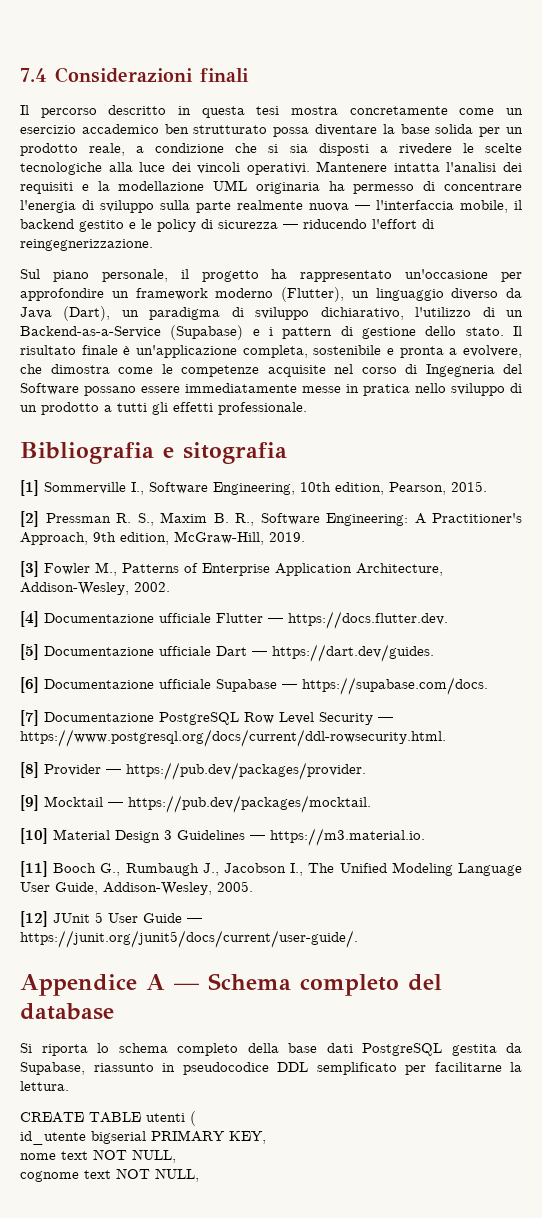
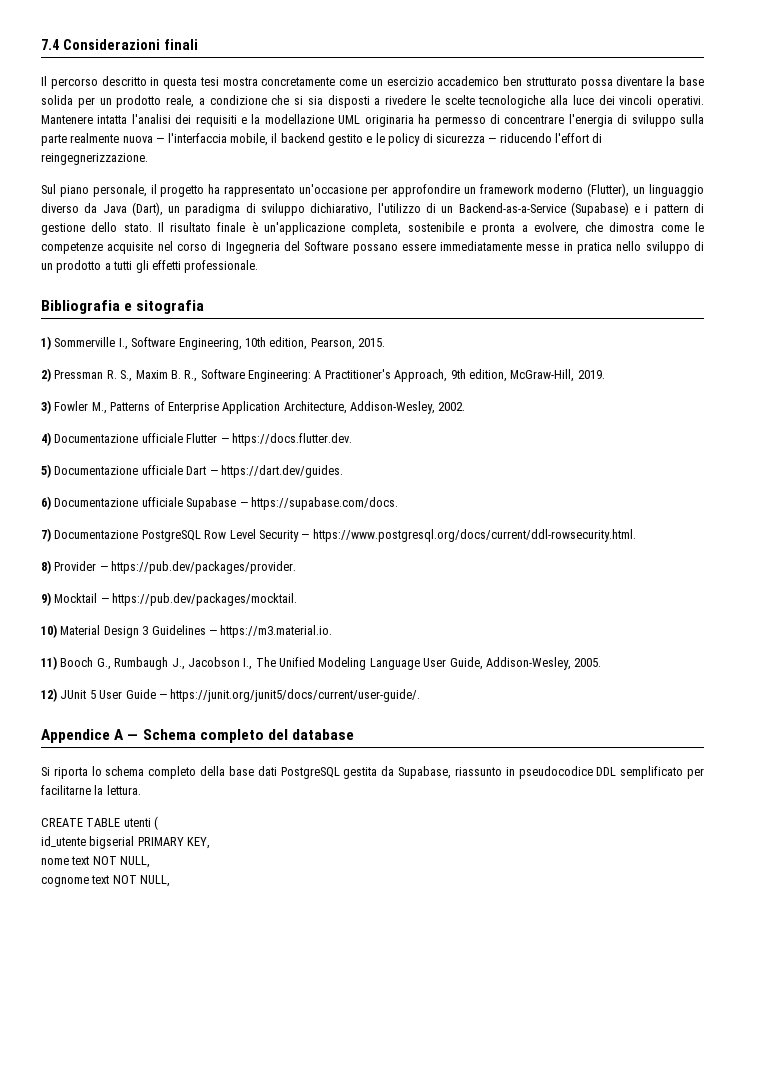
[20,480,39,496] [1] -> [41,336,51,350] 1)
[20,511,39,527] [2] -> [41,368,51,382] 2)
[20,561,39,577] [3] -> [41,400,51,414] 3)
[20,611,39,627] [4] -> [41,432,51,446] 4)
[20,644,39,660] [5] -> [41,464,51,478] 5)
[20,677,39,693] [6] -> [41,496,51,510] 6)
[20,710,39,726] [7] -> [41,528,51,542] 7)
[20,762,39,778] [8] -> [41,560,51,574] 8)
[20,795,39,811] [9] -> [41,592,51,606] 9)
[20,828,48,844] [10] -> [41,624,57,638] 10)
[20,861,48,877] [11] -> [41,656,57,670] 11)
[20,911,48,927] [12] -> [41,688,57,702] 12)

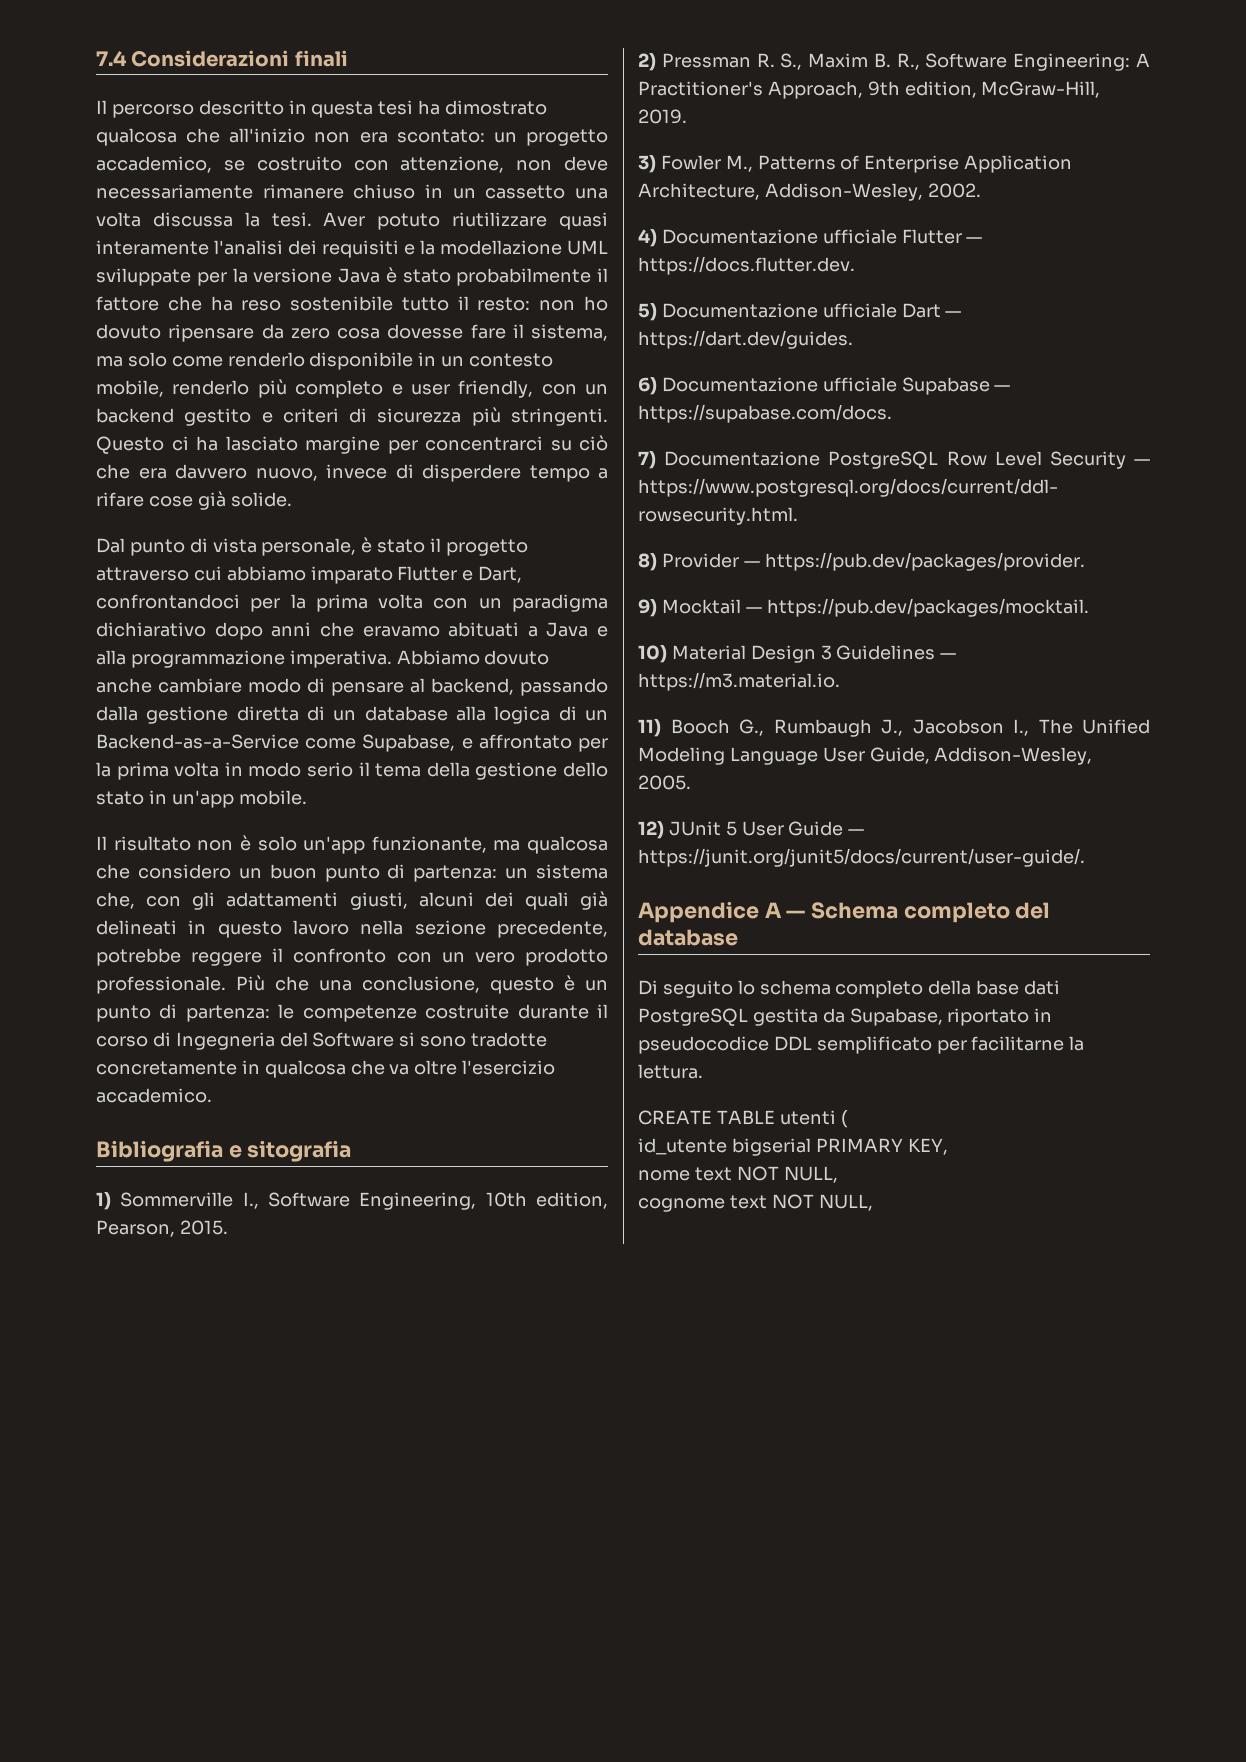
[222,76,704,89] [41,95,704,108] [41,115,128,124] mostra concretamente come un esercizio accademico ben strutturato possa diventare la base solida per un prodotto reale, a condizione che si sia disposti a rivedere le scelte tecnologiche alla luce dei vincoli operativi. Mantenere intatta -> [418,100,548,115] [96,128,608,146] [96,156,608,173] [96,184,609,199] [96,212,609,230] [96,240,209,255] ha dimostrato qualcosa che all'inizio non era scontato: un progetto accademico, se costruito con attenzione, non deve necessariamente rimanere chiuso in un cassetto una volta discussa la tesi. Aver potuto riutilizzare quasi interamente
[364,114,704,127] [41,133,603,146] [41,153,148,165] [41,183,705,197] [41,202,704,216] [41,221,704,235] [41,241,173,254] originaria ha permesso di concentrare l'energia di sviluppo sulla parte realmente nuova — l'interfaccia mobile, il backend gestito e le policy di sicurezza — riducendo l'effort di reingegnerizzazione. // Sul piano personale, il progetto ha rappresentato un'occasione per approfondire un framework moderno (Flutter), un linguaggio diverso da Java (Dart), un paradigma di sviluppo dichiarativo, l'utilizzo di un Backend-as-a-Service (Supabase) e i pattern di gestione dello stato. Il risultato finale è un'applicazione completa, sostenibile e pronta a evolvere, che dimostra come le competenze acquisite nel -> [96,267,608,286] [96,296,608,311] [96,324,608,342] [96,352,554,370] [96,379,608,398] [96,407,608,426] [96,435,608,454] [96,464,608,482] [96,491,292,510] [96,537,528,556] [96,566,523,584] [96,594,608,612] [96,622,608,640] [96,650,550,668] [96,678,608,696] [96,706,608,724] [96,734,608,752] [96,762,609,780] [96,790,307,808] [96,835,608,854] [96,864,608,882] [96,891,608,910] [96,920,608,938] [96,948,609,966] [96,975,608,994] [96,1004,608,1022] sviluppate per la versione Java è stato probabilmente il fattore che ha reso sostenibile tutto il resto: non ho dovuto ripensare da zero cosa dovesse fare il sistema, ma solo come renderlo disponibile in un contesto mobile, renderlo più completo e user friendly, con un backend gestito e criteri di sicurezza più stringenti. Questo ci ha lasciato margine per concentrarci su ciò che era davvero nuovo, invece di disperdere tempo a rifare cose già solide. // Dal punto di vista personale, è stato il progetto attraverso cui abbiamo imparato Flutter e Dart, confrontandoci per la prima volta con un paradigma dichiarativo dopo anni che eravamo abituati a Java e alla programmazione imperativa. Abbiamo dovuto anche cambiare modo di pensare al backend, passando dalla gestione diretta di un database alla logica di un Backend-as-a-Service come Supabase, e affrontato per la prima volta in modo serio il tema della gestione dello stato in un'app mobile. // Il risultato non è solo un'app funzionante, ma qualcosa che considero un buon punto di partenza: un sistema che, con gli adattamenti giusti, alcuni dei quali già delineati in questo lavoro nella sezione precedente, potrebbe reggere il confronto con un vero prodotto professionale. Più che una conclusione, questo è un punto di partenza: le competenze costruite durante il
[352,241,704,254] [41,260,259,273] possano essere immediatamente messe in pratica nello sviluppo di un prodotto a tutti gli effetti professionale. -> [399,1032,548,1047] [96,1060,556,1078] [96,1088,212,1103] si sono tradotte concretamente in qualcosa che va oltre l'esercizio accademico.
[41,767,88,779] Si riporta -> [638,980,733,998] Di seguito
[454,767,502,776] riassunto -> [947,1008,1030,1026] riportato

